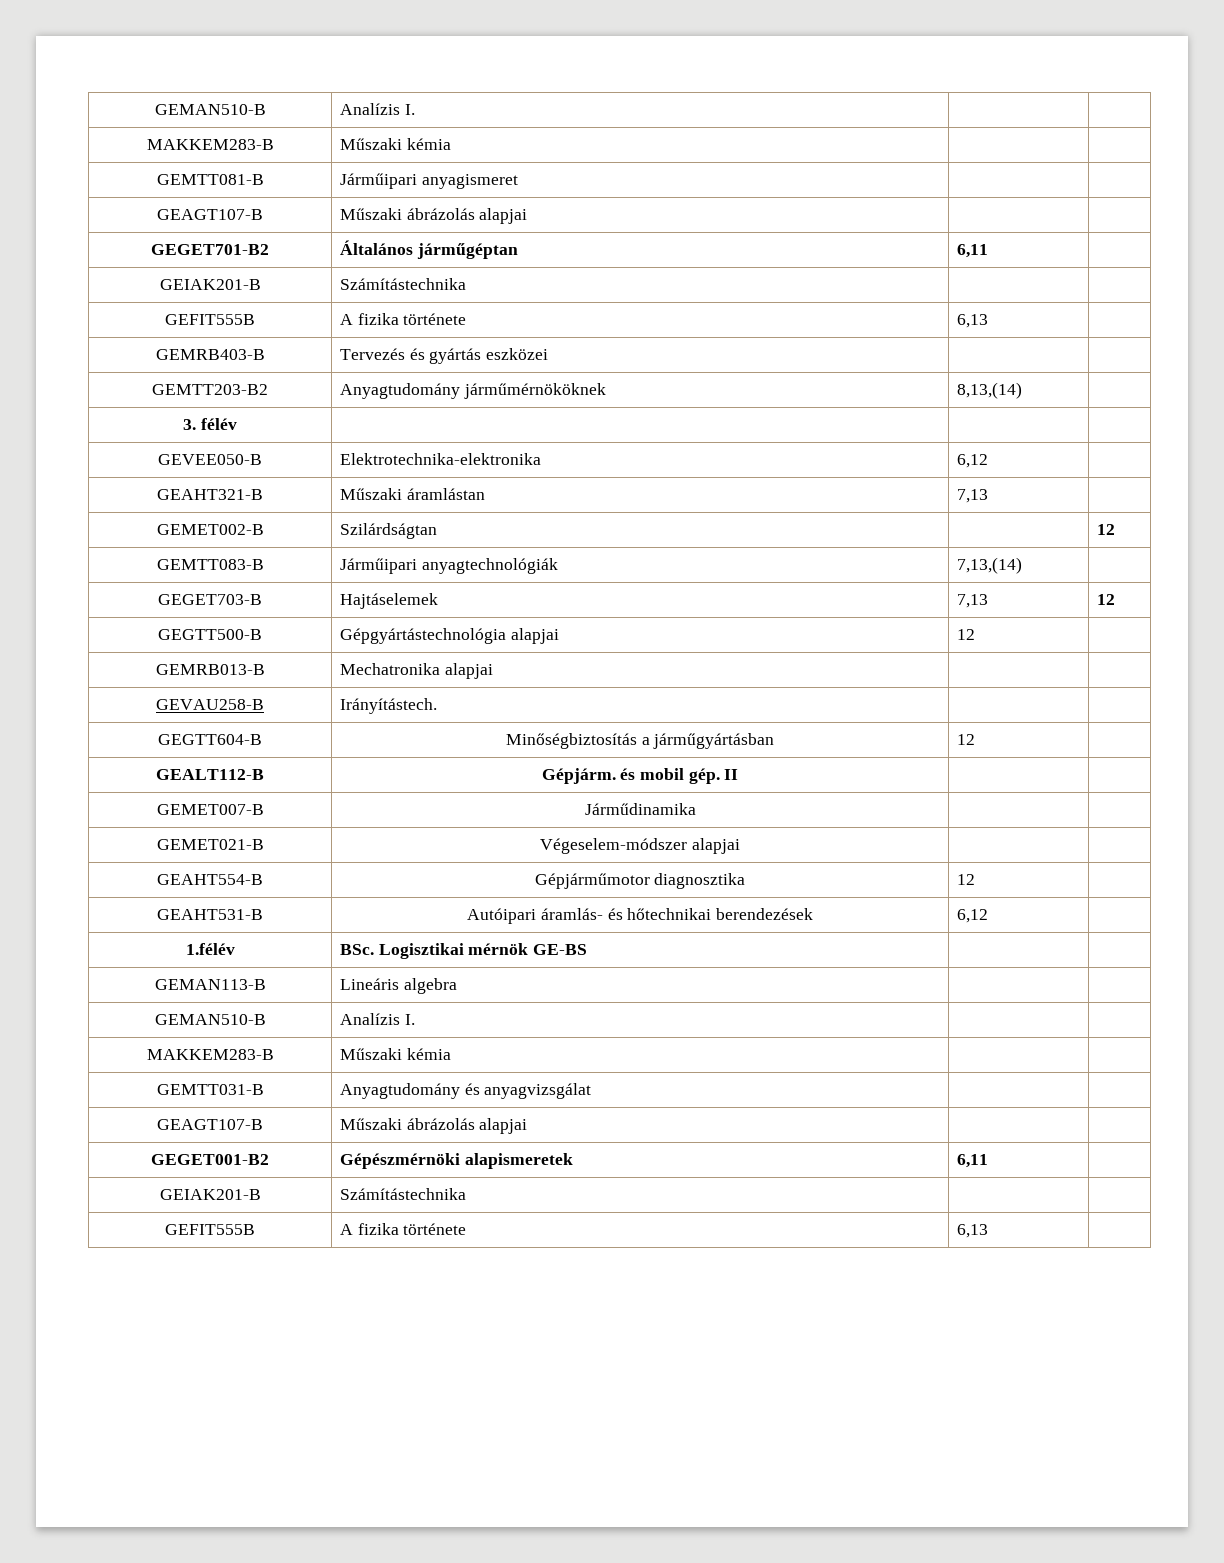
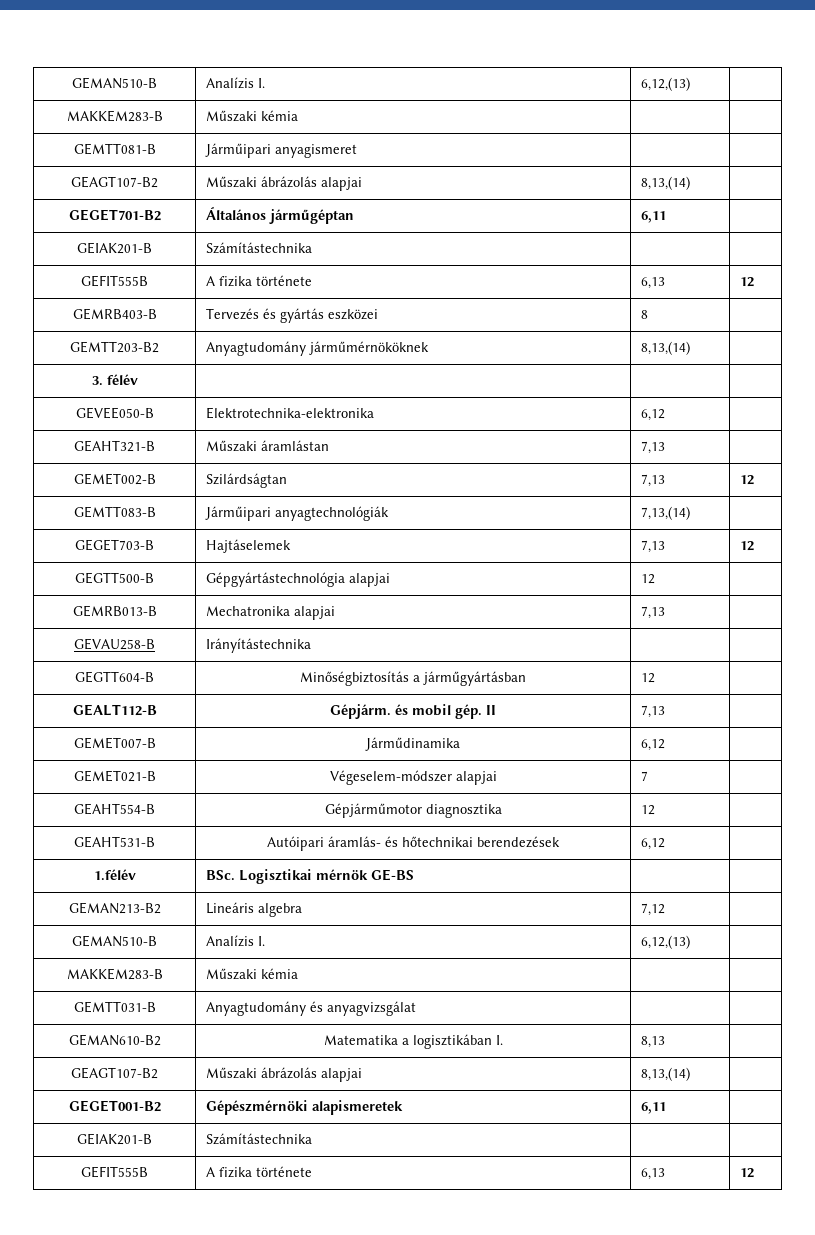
[154,104,266,115] [340,103,415,115] GEMAN510-B | Analízis I. | -> [72,77,157,89] [206,77,266,89] [641,77,691,91] GEMAN510-B | Analízis I. | 6,12,(13)
[157,209,263,220] [340,208,528,224] GEAGT107-B | Műszaki ábrázolás alapjai | -> [71,176,158,188] [206,176,363,191] [641,176,691,190] GEAGT107-B2 | Műszaki ábrázolás alapjai | 8,13,(14)
(989, 321) none -> [740,277,755,287] 12
(549, 354) none -> [641,310,649,319] 8
(438, 531) none -> [641,474,666,487] 7,13
(493, 671) none -> [641,606,666,619] 7,13
[340,698,438,714] Irányítástech. -> [206,638,312,653] Irányítástechnika
(739, 774) none -> [641,705,666,718] 7,13
(696, 809) none -> [641,739,666,751] 6,12
(740, 846) none -> [641,771,649,781] 7
[154,979,266,990] GEMAN113-B -> [68,902,161,914] GEMAN213-B2
[154,1014,266,1025] [340,1013,415,1025] | // GEMAN510-B | Analízis I. | -> [641,903,666,916] [72,935,157,947] [206,935,266,947] [641,935,691,949] 7,12 | // GEMAN510-B | Analízis I. | 6,12,(13)
[157,1119,263,1130] [340,1118,528,1134] GEAGT107-B | Műszaki ábrázolás alapjai | -> [68,1034,161,1046] [323,1034,503,1049] [641,1036,666,1048] [71,1067,158,1079] [206,1067,363,1082] [641,1067,691,1081] GEMAN610-B2 | Matematika a logisztikában I. | 8,13 | // GEAGT107-B2 | Műszaki ábrázolás alapjai | 8,13,(14)
(989, 1231) none -> [740,1168,755,1178] 12

